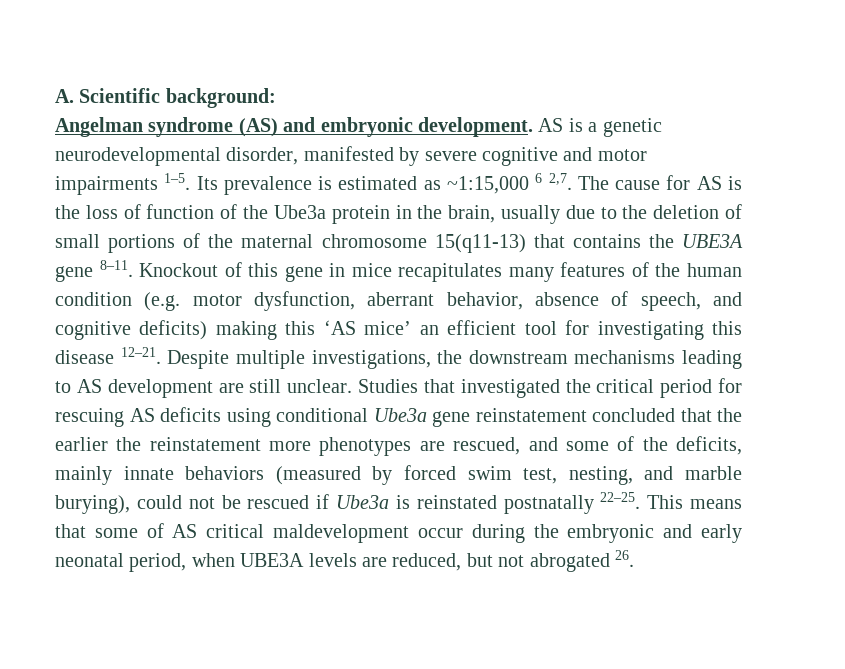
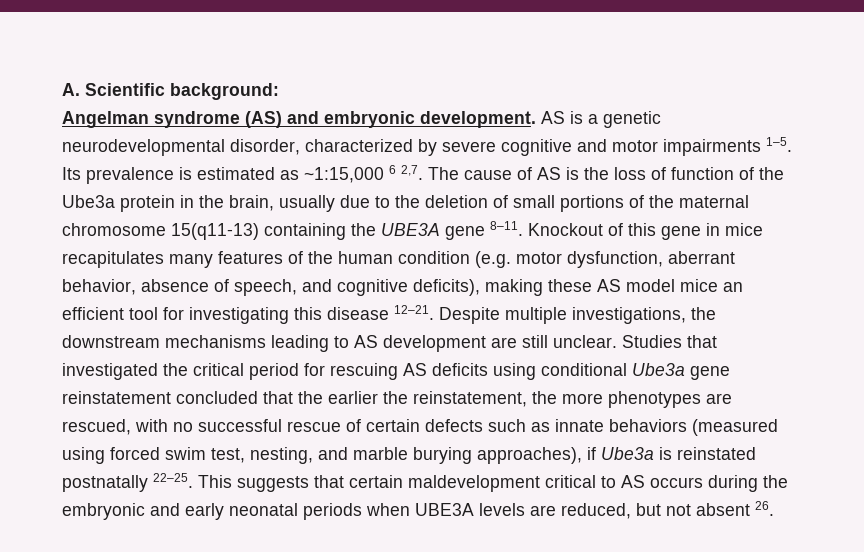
[303,146,394,161] manifested -> [305,139,413,152] characterized
[666,175,691,190] for -> [517,167,532,180] of
[533,234,641,248] that contains -> [264,223,346,240] containing
[139,320,412,340] deficits) making this ‘AS mice’ -> [413,279,718,296] deficits), making these AS model mice
[149,437,261,451] reinstatement -> [413,391,557,407] reinstatement, the
[528,436,743,455] [55,466,112,485] and some of the deficits, mainly -> [135,419,550,432] with no successful rescue of certain defects such as
[372,466,393,485] by -> [62,447,105,464] using
[55,495,310,514] burying), could not be rescued -> [413,447,582,464] burying approaches),
[690,499,743,509] [55,523,463,543] means that some of AS critical maldevelopment occur -> [237,475,703,492] suggests that certain maldevelopment critical to AS occurs
[129,553,187,572] period, -> [303,503,362,520] periods
[529,553,610,572] abrogated -> [696,503,750,516] absent

